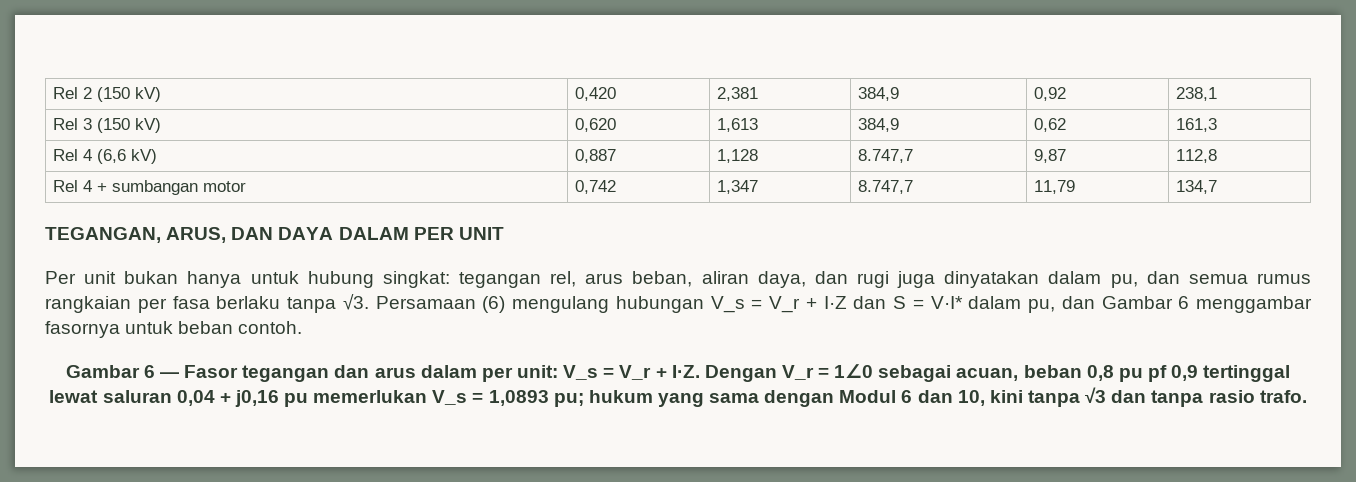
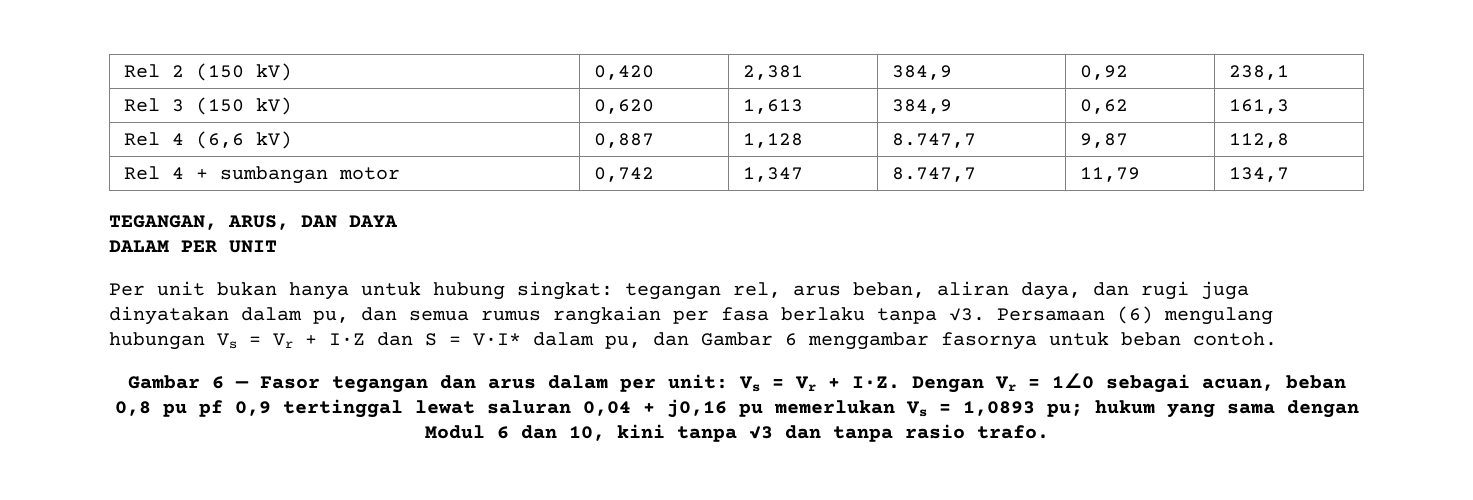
(334, 233) none -> (398, 221) //
[710,296,800,313] V_s = V_r -> [217,333,293,349] Vs = Vr
[563,365,652,380] V_s = V_r -> [738,376,816,392] Vs = Vr
[781,365,814,380] V_r -> [994,376,1016,391] Vr
[432,390,468,405] V_s -> [905,401,927,417] Vs

